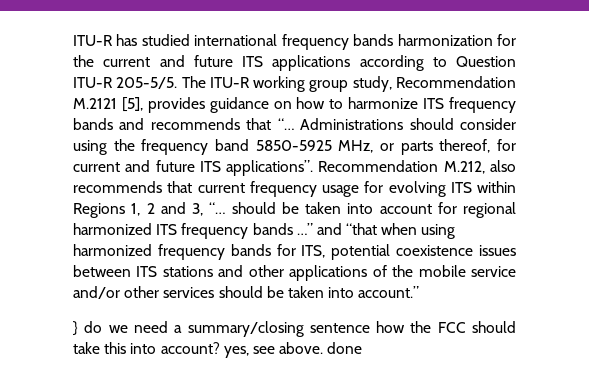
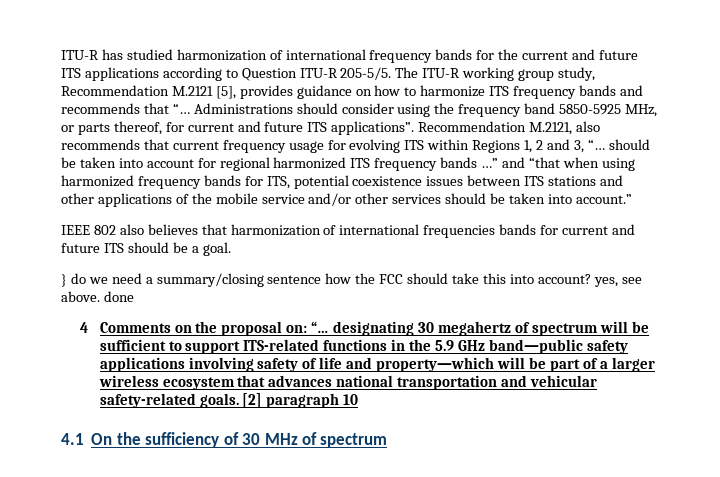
(190, 40) none -> [176,49,283,61] harmonization of
[397,34,493,46] harmonization -> (473, 54) none
[443,161,485,174] M.212, -> [529,122,573,135] M.2121,
(420, 292) none -> [61,224,635,238] [61,242,231,256] // IEEE 802 also believes that harmonization of international frequencies bands for current and future ITS should be a goal.
(363, 348) none -> [80,321,649,336] [99,339,628,354] [99,357,655,372] [98,375,598,390] [99,393,359,408] [61,432,388,448] // 4 Comments on the proposal on: “… designating 30 megahertz of spectrum will be sufficient to support ITS-related functions in the 5.9 GHz band—public safety applications involving safety of life and property—which will be part of a larger wireless ecosystem that advances national transportation and vehicular safety-related goals. [2] paragraph 10 // 4.1 On the sufficiency of 30 MHz of spectrum

